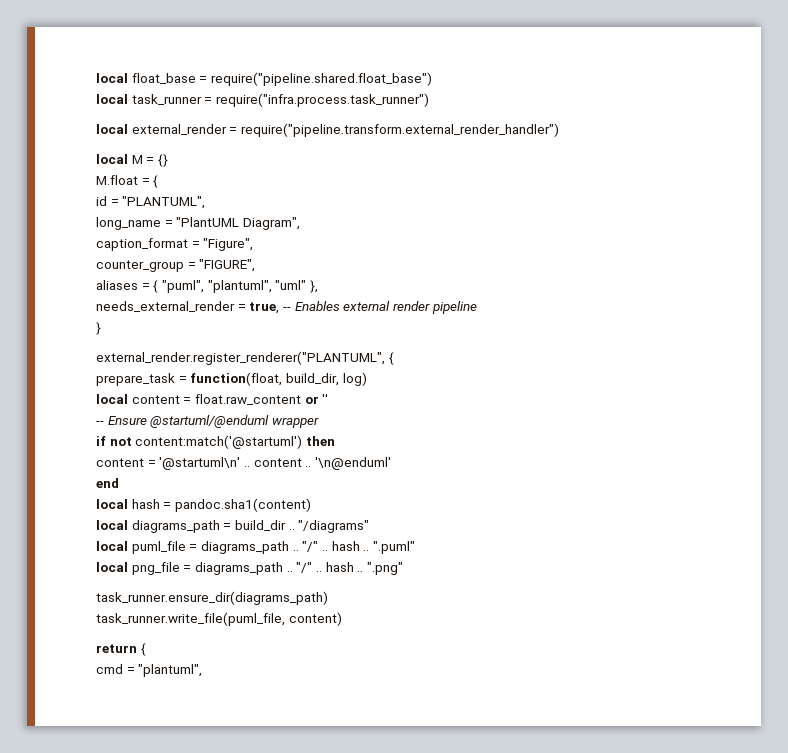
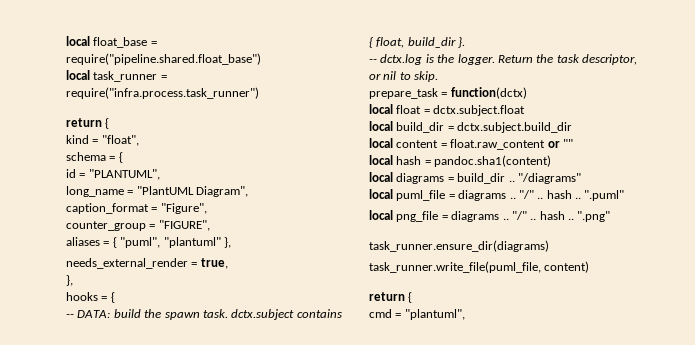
[96,123,559,137] [96,154,168,167] [96,175,138,185] local external_render = require("pipeline.transform.external_render_handler") // local M = {} // M.float -> [66,118,110,129] [66,135,139,146] [66,152,106,161] return { // kind = "float", // schema
[207,280,307,293] "plantuml", "uml" -> [163,237,221,248] "plantuml"
[282,301,477,314] [96,322,101,335] [96,351,394,365] [96,372,367,386] -- Enables external render pipeline // } // external_render.register_renderer("PLANTUML", { // prepare_task = function(float, build_dir, log) -> [66,275,73,286] [66,292,115,303] [66,309,342,320] [369,37,466,48] [369,54,637,65] [369,71,439,82] [369,87,527,99] [369,104,526,116] [369,121,573,133] // }, // hooks = { // -- DATA: build the spawn task. dctx.subject contains { float, build_dir }. // -- dctx.log is the logger. Return the task descriptor, or nil to skip. // prepare_task = function(dctx) // local float = dctx.subject.float // local build_dir = dctx.subject.build_dir
[322,394,329,404] [96,415,319,428] [96,435,335,449] [96,457,391,470] [96,478,119,488] '' // -- Ensure @startuml/@enduml wrapper // if not content:match('@startuml') then // content = '@startuml\n' .. content .. '\n@enduml' // end -> [562,139,573,148] ""
[131,520,220,533] diagrams_path -> [396,173,445,184] diagrams
[200,541,289,554] diagrams_path -> [458,190,507,201] diagrams
[194,562,283,575] diagrams_path -> [451,211,500,222] diagrams
[96,591,328,605] task_runner.ensure_dir(diagrams_path) -> [369,240,549,252] task_runner.ensure_dir(diagrams)

